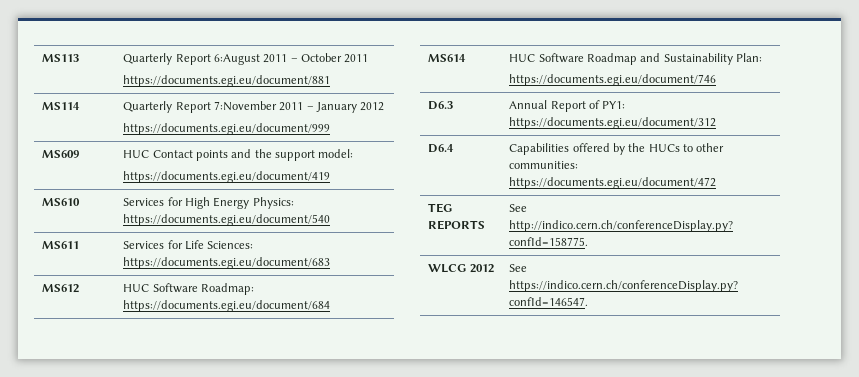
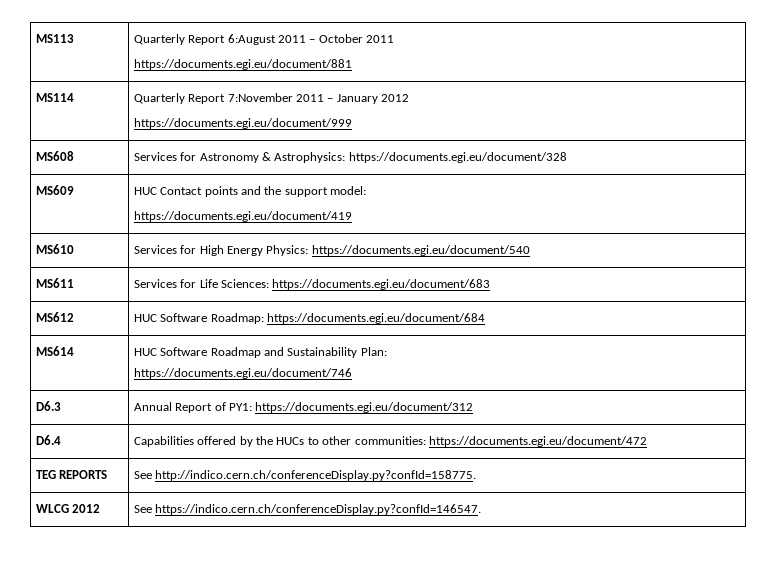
(331, 129) none -> [35,151,74,161] [133,152,567,163] // MS608 | Services for Astronomy & Astrophysics: https://documents.egi.eu/document/328

